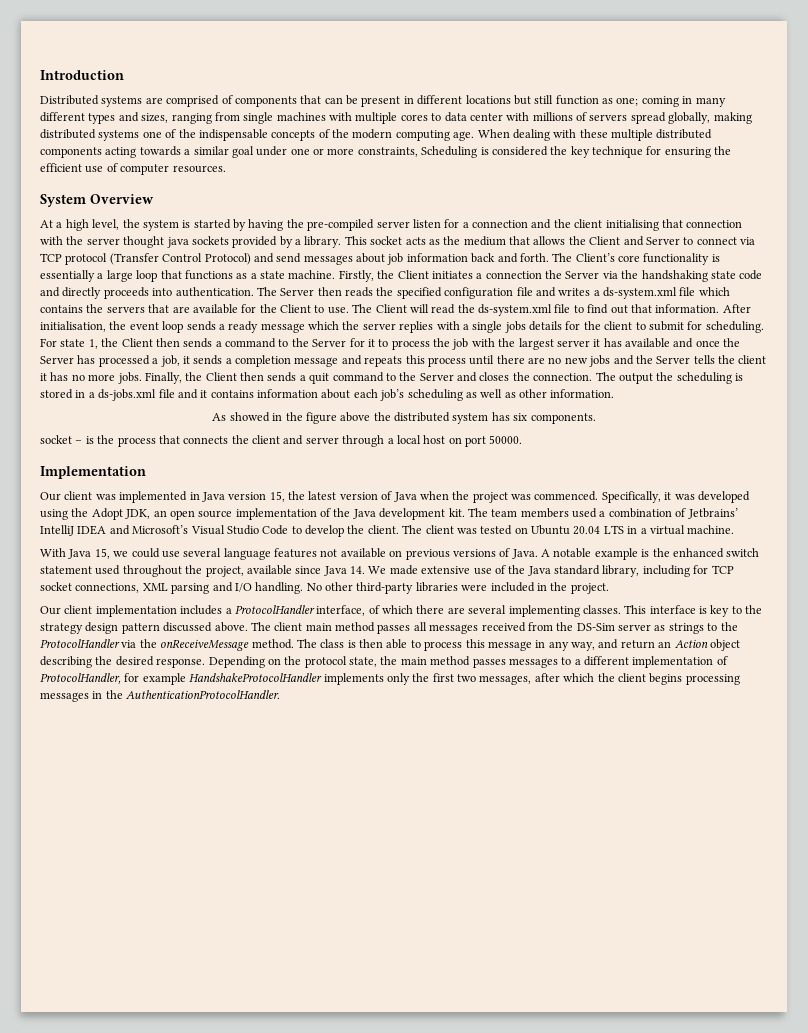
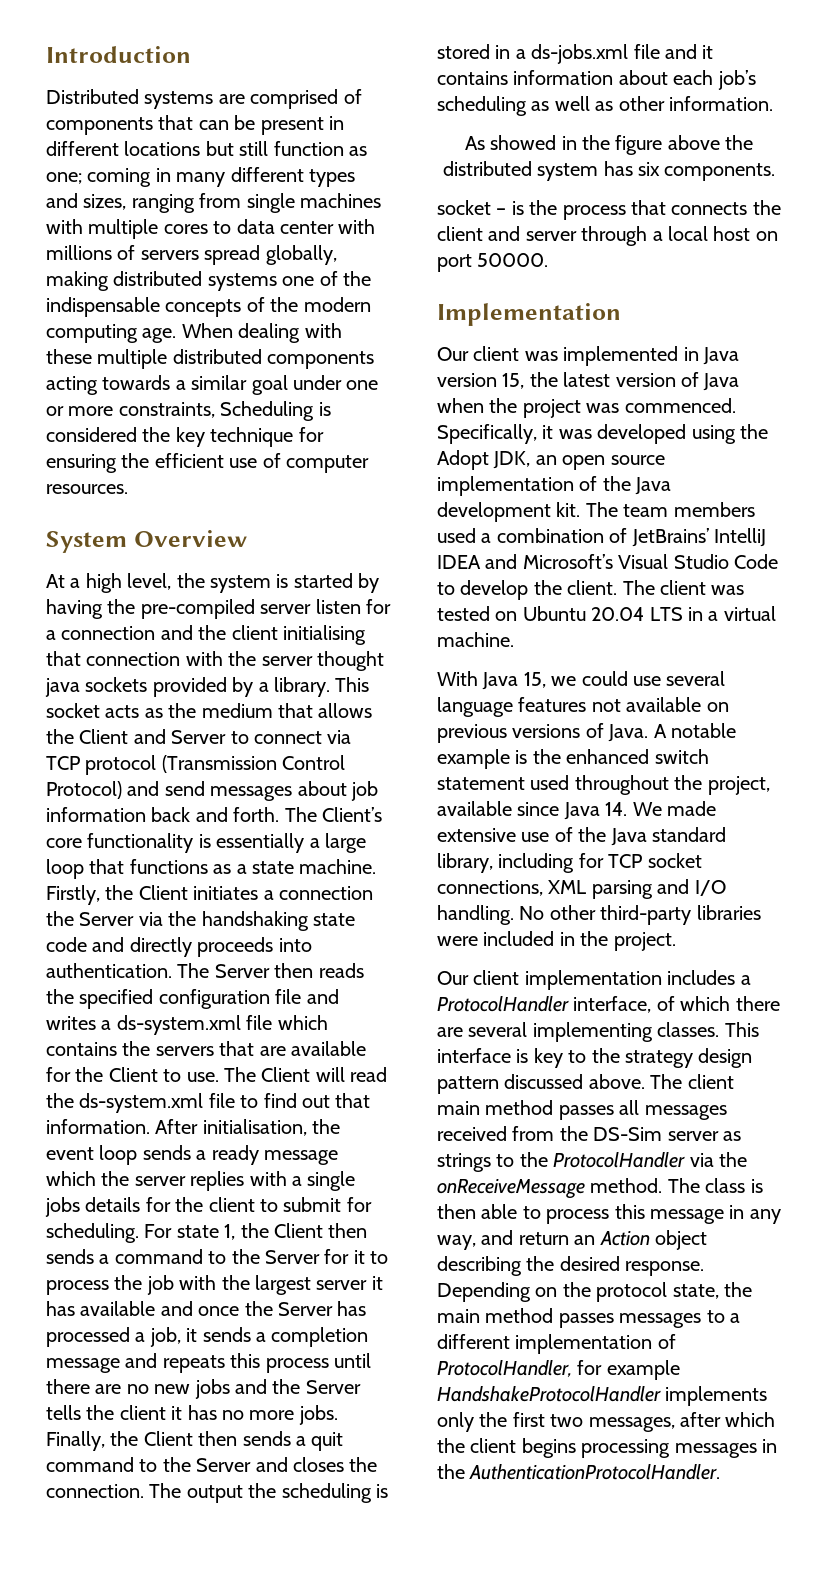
[109,253,159,265] (Transfer -> [161,755,277,773] (Transmission
[687,508,738,519] Jetbrains’ -> [631,528,709,547] JetBrains’

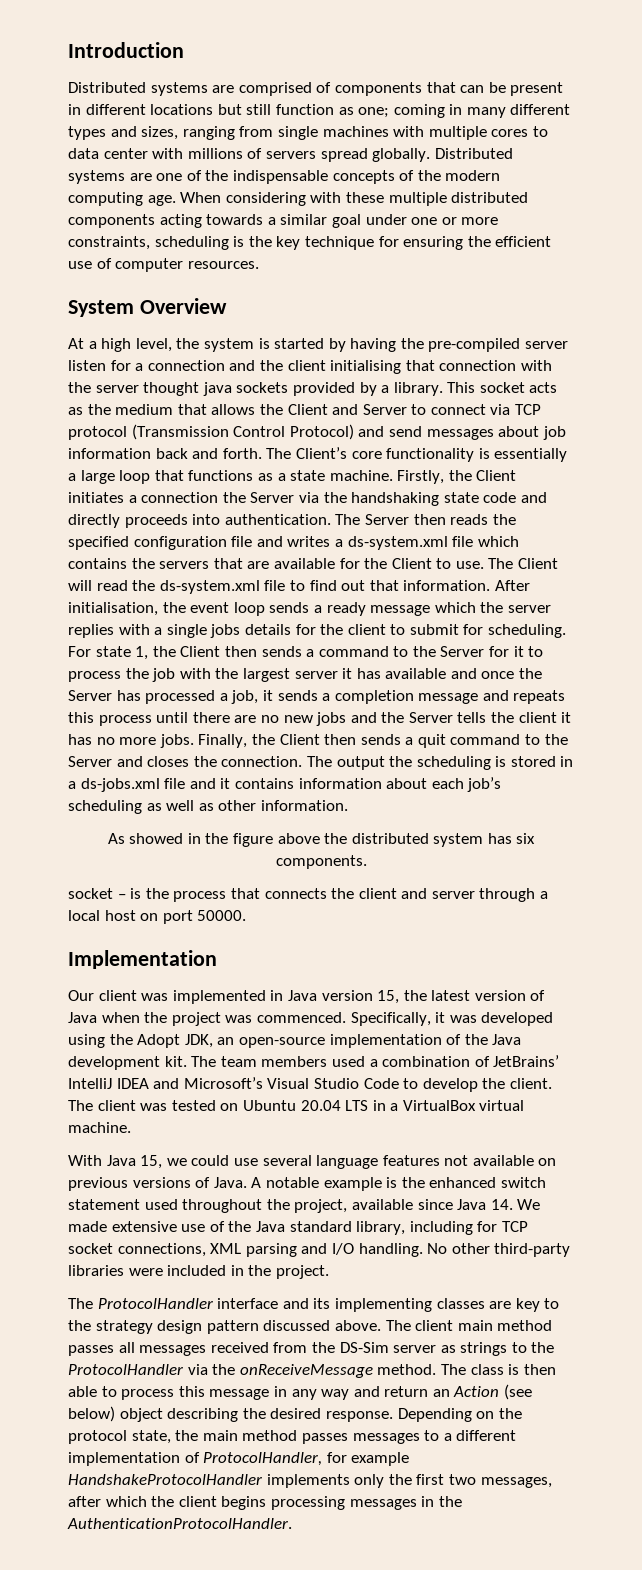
[265,245,337,265] [46,271,277,291] globally, making distributed systems -> [372,148,513,162] [68,170,152,184] globally. Distributed systems are
[238,323,301,343] dealing -> [225,192,306,206] considering
[220,401,331,421] [46,427,137,442] Scheduling is considered -> [154,236,245,250] scheduling is
[562,455,665,470] open source -> [238,1037,325,1048] open-source
(719, 616) none -> [402,1100,476,1111] VirtualBox
[437,970,751,990] [437,996,780,1013] [437,1022,759,1042] [437,1048,529,1063] Our client implementation includes a ProtocolHandler interface, of which there are several implementing classes. This interface is -> [68,1298,512,1312] The ProtocolHandler interface and its implementing classes are
[437,1235,476,1250] way, -> [321,1389,350,1400] way
(650, 1238) none -> [504,1384,533,1400] [68,1406,115,1422] (see below)

